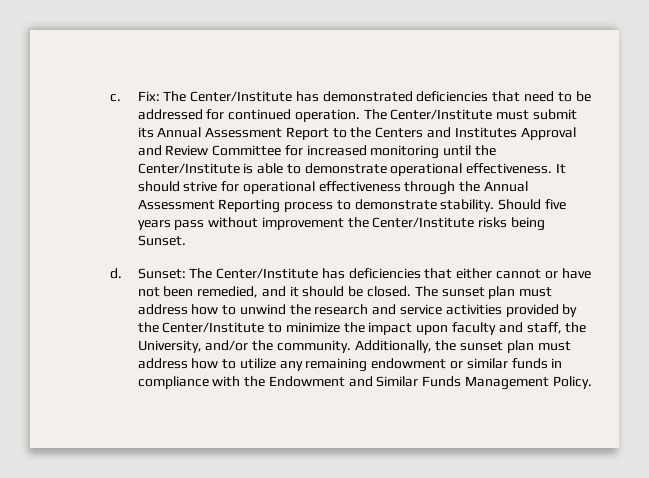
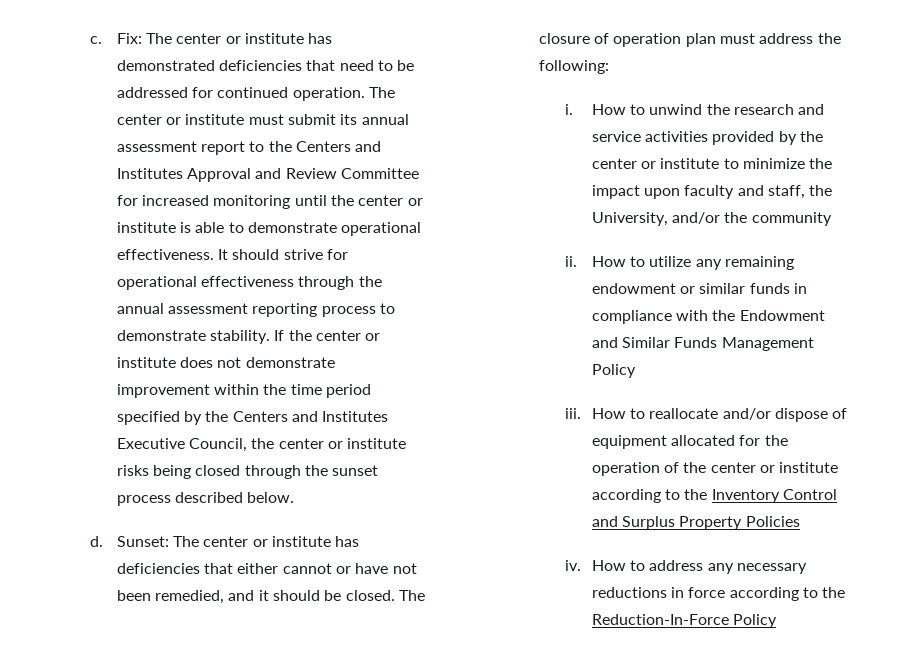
[190,91,293,102] Center/Institute -> [176,33,304,44] center or institute
[390,109,578,120] [137,127,329,140] Center/Institute must submit its Annual Assessment Report -> [116,114,409,125] [116,141,245,155] center or institute must submit its annual assessment report
[137,163,240,174] Center/Institute -> [358,195,423,206] [116,222,176,233] center or institute
[484,181,529,192] [137,199,281,213] Annual Assessment Reporting -> [116,303,318,317] annual assessment reporting
[498,199,567,210] [137,217,546,231] [137,235,186,246] Should five years pass without improvement the Center/Institute risks being Sunset. -> [274,330,381,341] [116,357,335,368] [116,384,371,398] [116,411,389,425] [116,438,407,452] [116,465,379,479] [116,492,295,506] If the center or institute does not demonstrate improvement within the time period specified by the Centers and Institutes Executive Council, the center or institute risks being closed through the sunset process described below.
[216,268,319,279] Center/Institute -> [203,536,331,547] center or institute
[441,286,553,299] [137,304,219,315] sunset plan must address how -> [538,33,841,47] [538,60,609,74] [565,104,626,115] closure of operation plan must address the following: // i. How
[162,322,265,333] Center/Institute -> [591,158,720,169] center or institute
[276,340,571,353] [137,358,219,369] community. Additionally, the sunset plan must address how -> [751,212,832,226] [565,256,626,267] community // ii. How
[552,376,592,389] Policy. -> [591,364,636,378] [565,408,848,422] [591,435,788,449] [591,462,839,476] [591,489,838,503] [591,516,800,530] [565,560,808,574] [591,587,846,601] [591,614,778,628] Policy // iii. How to reallocate and/or dispose of equipment allocated for the operation of the center or institute according to the Inventory Control and Surplus Property Policies // iv. How to address any necessary reductions in force according to the Reduction-In-Force Policy

